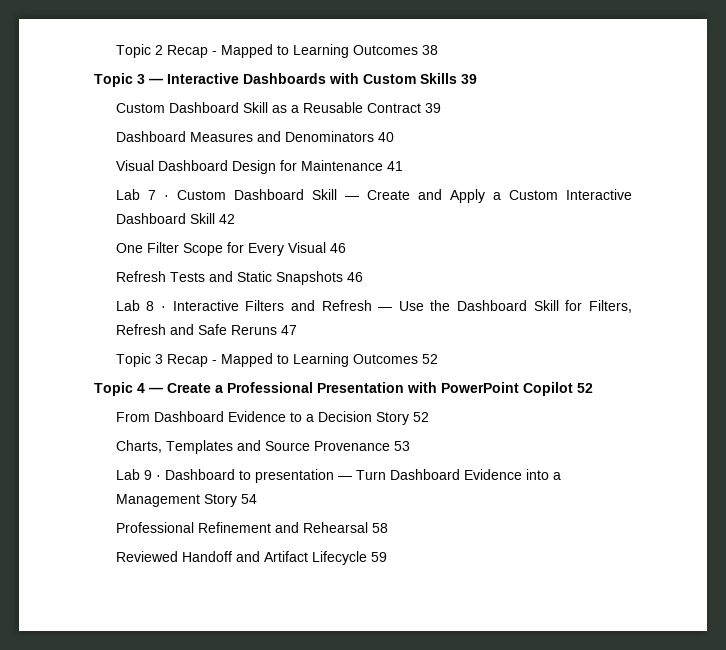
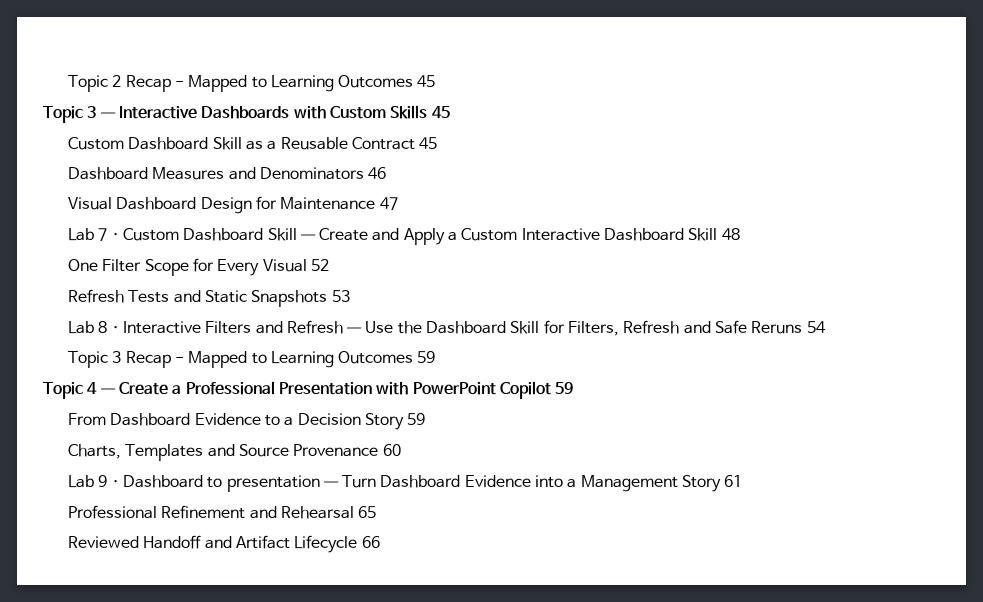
[421,45,438,55] 38 -> [417,75,436,87] 45
[461,74,477,84] 39 -> [431,106,450,118] 45
[424,103,441,113] 39 -> [419,137,438,149] 45
[377,132,394,142] 40 -> [368,167,387,179] 46
[386,161,403,171] 41 -> [379,197,398,210] 47
[218,214,235,224] 42 -> [721,228,740,240] 48
[329,243,346,253] 46 -> [310,259,329,271] 52
[346,272,363,282] 46 -> [331,290,350,302] 53
[280,325,297,335] 47 -> [806,321,826,333] 54
[421,354,438,364] 52 -> [417,351,436,363] 59
[577,383,593,393] 52 -> [555,382,574,394] 59
[412,412,429,422] 52 -> [407,413,426,425] 59
[393,441,410,451] 53 -> [382,444,401,456] 60
[240,494,257,504] 54 -> [724,475,743,487] 61
[371,523,388,533] 58 -> [358,506,377,518] 65
[370,552,387,562] 59 -> [361,536,380,548] 66

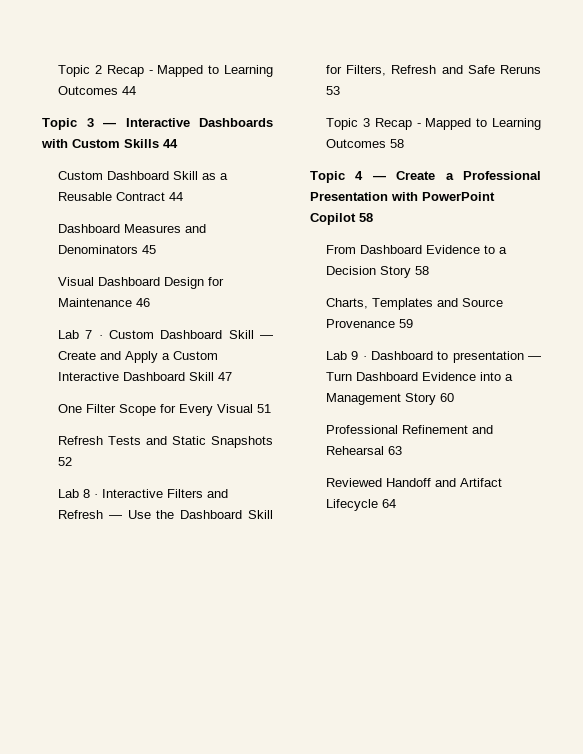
[417,75,436,87] 45 -> [122,86,137,95] 44
[431,106,450,118] 45 -> [163,139,178,148] 44
[419,137,438,149] 45 -> [169,192,184,201] 44
[368,167,387,179] 46 -> [142,245,157,254] 45
[379,197,398,210] 47 -> [136,298,151,307] 46
[721,228,740,240] 48 -> [218,372,233,381] 47
[310,259,329,271] 52 -> [257,404,272,413] 51
[331,290,350,302] 53 -> [58,457,73,466] 52
[806,321,826,333] 54 -> [326,86,341,95] 53
[417,351,436,363] 59 -> [390,139,405,148] 58
[555,382,574,394] 59 -> [359,213,373,222] 58
[407,413,426,425] 59 -> [415,266,430,275] 58
[382,444,401,456] 60 -> [399,319,414,328] 59
[724,475,743,487] 61 -> [440,393,455,402] 60
[358,506,377,518] 65 -> [388,446,403,455] 63
[361,536,380,548] 66 -> [382,499,397,508] 64

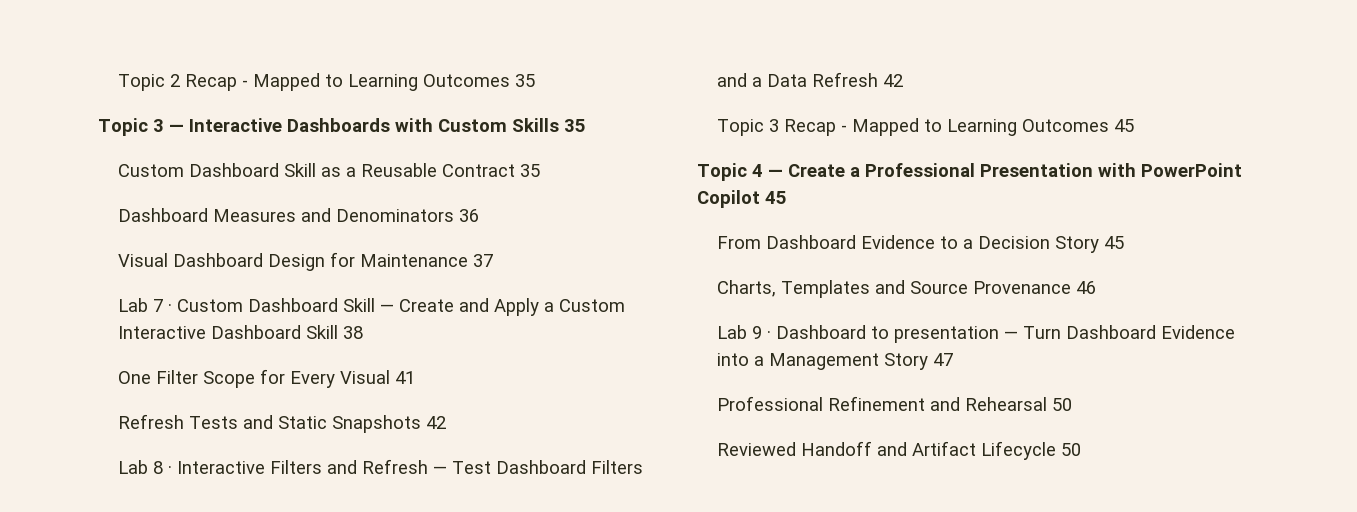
[122,86,137,95] 44 -> [515,74,536,87] 35
[163,139,178,148] 44 -> [564,119,586,132] 35
[169,192,184,201] 44 -> [520,164,541,177] 35
[142,245,157,254] 45 -> [459,209,480,222] 36
[136,298,151,307] 46 -> [473,254,494,267] 37
[218,372,233,381] 47 -> [343,326,364,339] 38
[257,404,272,413] 51 -> [395,371,416,384] 41
[58,457,73,466] 52 -> [426,416,447,429] 42
[127,510,273,519] [326,65,541,76] [326,86,341,95] Use the Dashboard Skill for Filters, Refresh and Safe Reruns 53 -> [452,460,644,474] [717,72,904,87] Test Dashboard Filters and a Data Refresh 42
[390,139,405,148] 58 -> [1114,119,1135,132] 45
[359,213,373,222] 58 -> [765,191,787,204] 45
[415,266,430,275] 58 -> [1104,236,1125,249] 45
[399,319,414,328] 59 -> [1076,281,1097,294] 46
[440,393,455,402] 60 -> [933,353,954,366] 47
[388,446,403,455] 63 -> [1052,398,1073,411] 50
[382,499,397,508] 64 -> [1061,443,1082,456] 50

